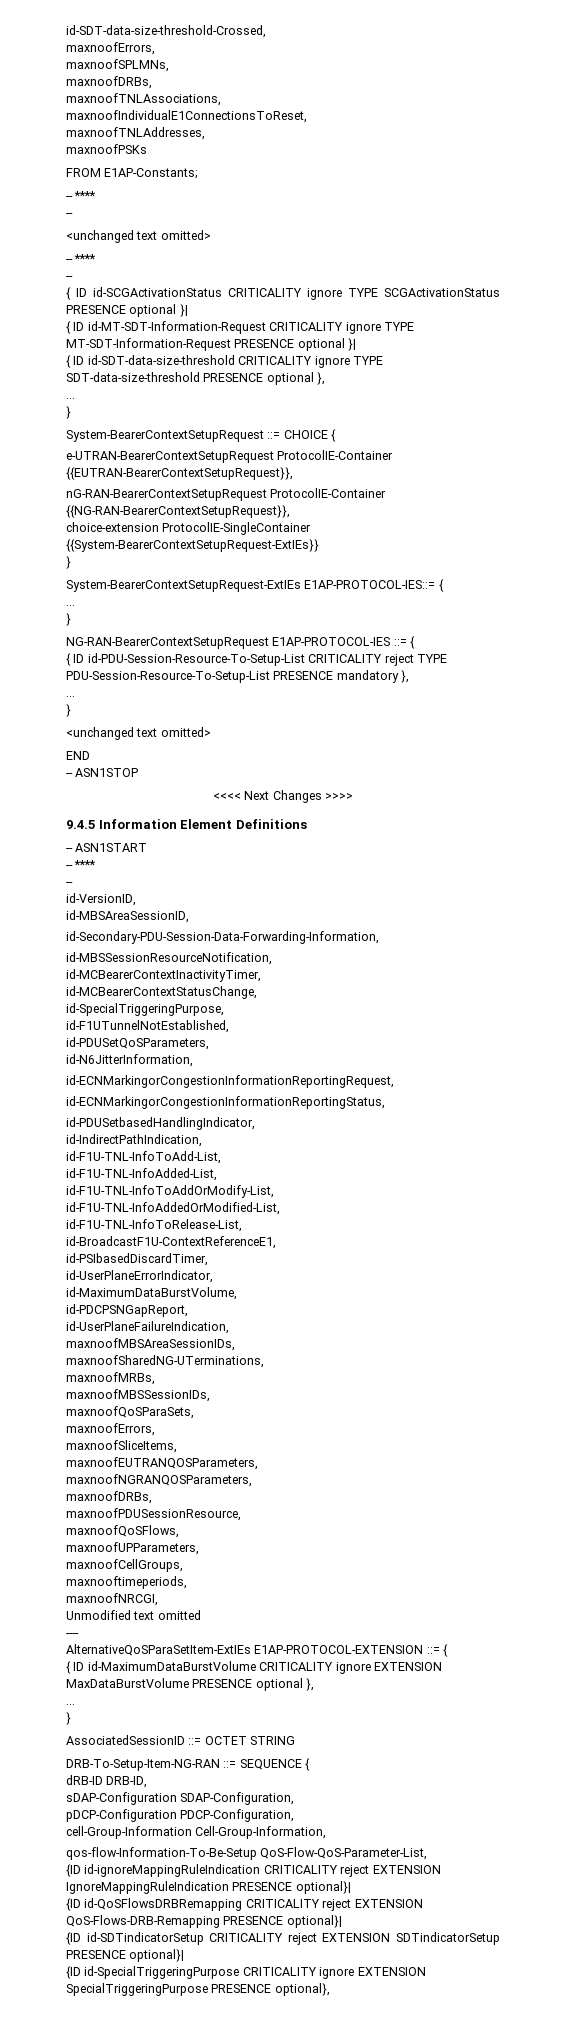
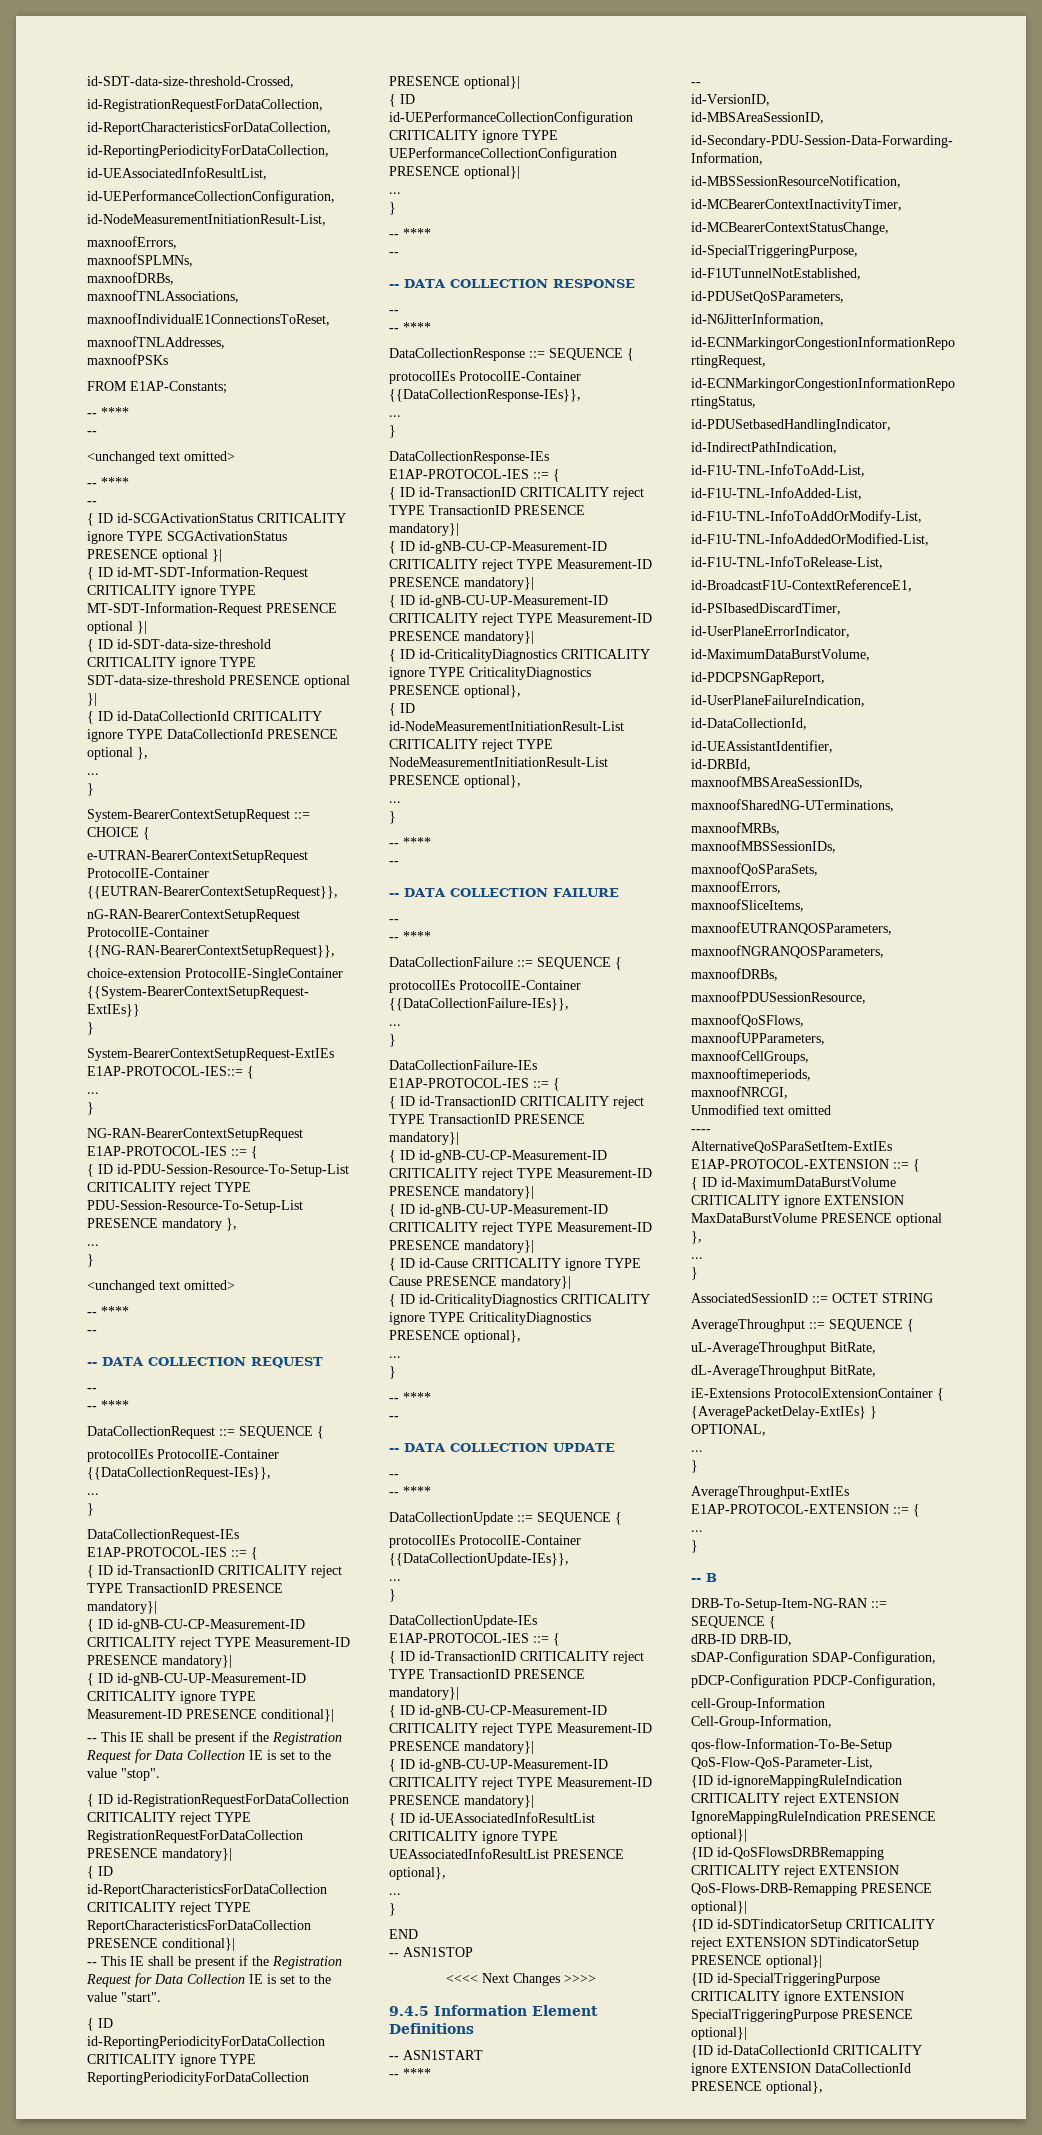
(266, 31) none -> [87,99,323,112] [87,122,331,135] [87,145,329,158] [87,167,267,180] [87,190,335,204] [87,214,326,226] // id-RegistrationRequestForDataCollection, // id-ReportCharacteristicsForDataCollection, // id-ReportingPeriodicityForDataCollection, // id-UEAssociatedInfoResultList, // id-UEPerformanceCollectionConfiguration, // id-NodeMeasurementInitiationResult-List,
(314, 378) none -> [87,693,97,706] [87,711,322,724] [87,729,338,742] [87,747,133,760] }| // { ID id-DataCollectionId CRITICALITY ignore TYPE DataCollectionId PRESENCE optional
(211, 732) none -> [87,1306,129,1316] [87,1330,97,1334] [87,1357,323,1368] [87,1388,97,1392] [87,1400,129,1410] [87,1426,324,1439] [87,1449,279,1462] [87,1467,271,1480] [87,1493,99,1495] [87,1503,94,1516] [87,1529,239,1542] [87,1547,258,1560] [87,1565,342,1578] [87,1583,283,1593] [87,1601,157,1614] [87,1619,305,1632] [87,1637,350,1650] [87,1655,232,1668] [87,1673,306,1686] [87,1691,256,1704] [87,1709,334,1722] [87,1731,342,1745] [86,1749,331,1763] [87,1768,160,1781] [87,1794,349,1807] [87,1812,251,1825] [87,1830,303,1843] [87,1848,232,1861] [87,1866,113,1879] [87,1884,327,1897] [87,1902,251,1915] [87,1920,311,1933] [87,1938,235,1951] [87,1955,342,1969] [86,1973,331,1987] [87,1992,161,2002] [87,2018,113,2031] [87,2036,325,2049] [87,2054,256,2067] [87,2072,309,2085] [389,76,520,89] [389,94,415,107] [389,111,633,125] [389,130,558,143] [389,147,617,161] [389,166,520,179] [389,192,401,194] [389,202,396,215] [389,228,431,238] [389,252,399,256] [389,279,635,288] [389,310,399,314] [389,322,431,332] [389,348,634,361] [389,371,581,384] [389,389,581,402] [389,415,401,417] [389,425,396,438] [389,451,549,464] [389,469,560,482] [389,487,644,500] [389,505,585,515] [389,523,459,536] [389,541,607,554] [389,559,652,572] [389,577,534,590] [389,595,608,608] [389,613,652,626] [389,631,534,644] [389,649,650,662] [389,667,591,680] [389,685,521,698] [389,703,415,716] [389,721,624,731] [389,739,553,752] [389,757,608,767] [389,775,521,788] [389,801,401,803] [389,811,396,824] [389,837,431,847] [389,861,399,865] [389,888,619,897] [389,919,399,923] [389,931,431,941] [389,957,622,970] [389,980,581,993] [389,998,569,1011] [389,1024,401,1026] [389,1034,396,1047] [389,1060,537,1070] [389,1078,560,1091] [389,1096,644,1109] [389,1114,585,1124] [389,1132,459,1145] [389,1150,607,1163] [389,1168,652,1181] [389,1186,534,1199] [389,1204,608,1217] [389,1222,652,1235] [389,1240,534,1253] [389,1258,641,1271] [389,1276,571,1289] [389,1294,650,1307] [389,1312,591,1325] [389,1330,521,1343] [389,1356,401,1358] [389,1366,396,1379] [389,1392,431,1402] [389,1416,399,1420] [389,1443,615,1452] [389,1474,399,1478] [389,1486,431,1496] [389,1512,622,1525] [389,1535,581,1548] [389,1553,569,1566] [389,1579,401,1581] [389,1589,396,1602] [389,1615,537,1628] [389,1633,560,1646] [389,1651,644,1664] [389,1669,585,1679] [389,1687,459,1700] [389,1705,607,1718] [389,1723,652,1736] [389,1741,534,1754] [389,1759,608,1772] [389,1777,652,1790] [389,1795,534,1808] [389,1812,595,1826] [389,1831,558,1844] [389,1848,624,1859] [389,1867,446,1880] [389,1893,401,1895] [389,1903,396,1916] // -- **** // -- // -- DATA COLLECTION REQUEST // -- // -- **** // DataCollectionRequest ::= SEQUENCE { // protocolIEs ProtocolIE-Container {{DataCollectionRequest-IEs}}, // ... // } // DataCollectionRequest-IEs E1AP-PROTOCOL-IES ::= { // { ID id-TransactionID CRITICALITY reject TYPE TransactionID PRESENCE mandatory}| // { ID id-gNB-CU-CP-Measurement-ID CRITICALITY reject TYPE Measurement-ID PRESENCE mandatory}| // { ID id-gNB-CU-UP-Measurement-ID CRITICALITY ignore TYPE Measurement-ID PRESENCE conditional}| // -- This IE shall be present if the Registration Request for Data Collection IE is set to the value "stop". // { ID id-RegistrationRequestForDataCollection CRITICALITY reject TYPE RegistrationRequestForDataCollection PRESENCE mandatory}| // { ID id-ReportCharacteristicsForDataCollection CRITICALITY reject TYPE ReportCharacteristicsForDataCollection PRESENCE conditional}| // -- This IE shall be present if the Registration Request for Data Collection IE is set to the value "start". // { ID id-ReportingPeriodicityForDataCollection CRITICALITY ignore TYPE ReportingPeriodicityForDataCollection PRESENCE optional}| // { ID id-UEPerformanceCollectionConfiguration CRITICALITY ignore TYPE UEPerformanceCollectionConfiguration PRESENCE optional}| // ... // } // -- **** // -- // -- DATA COLLECTION RESPONSE // -- // -- **** // DataCollectionResponse ::= SEQUENCE { // protocolIEs ProtocolIE-Container {{DataCollectionResponse-IEs}}, // ... // } // DataCollectionResponse-IEs E1AP-PROTOCOL-IES ::= { // { ID id-TransactionID CRITICALITY reject TYPE TransactionID PRESENCE mandatory}| // { ID id-gNB-CU-CP-Measurement-ID CRITICALITY reject TYPE Measurement-ID PRESENCE mandatory}| // { ID id-gNB-CU-UP-Measurement-ID CRITICALITY reject TYPE Measurement-ID PRESENCE mandatory}| // { ID id-CriticalityDiagnostics CRITICALITY ignore TYPE CriticalityDiagnostics PRESENCE optional}, // { ID id-NodeMeasurementInitiationResult-List CRITICALITY reject TYPE NodeMeasurementInitiationResult-List PRESENCE optional}, // ... // } // -- **** // -- // -- DATA COLLECTION FAILURE // -- // -- **** // DataCollectionFailure ::= SEQUENCE { // protocolIEs ProtocolIE-Container {{DataCollectionFailure-IEs}}, // ... // } // DataCollectionFailure-IEs E1AP-PROTOCOL-IES ::= { // { ID id-TransactionID CRITICALITY reject TYPE TransactionID PRESENCE mandatory}| // { ID id-gNB-CU-CP-Measurement-ID CRITICALITY reject TYPE Measurement-ID PRESENCE mandatory}| // { ID id-gNB-CU-UP-Measurement-ID CRITICALITY reject TYPE Measurement-ID PRESENCE mandatory}| // { ID id-Cause CRITICALITY ignore TYPE Cause PRESENCE mandatory}| // { ID id-CriticalityDiagnostics CRITICALITY ignore TYPE CriticalityDiagnostics PRESENCE optional}, // ... // } // -- **** // -- // -- DATA COLLECTION UPDATE // -- // -- **** // DataCollectionUpdate ::= SEQUENCE { // protocolIEs ProtocolIE-Container {{DataCollectionUpdate-IEs}}, // ... // } // DataCollectionUpdate-IEs E1AP-PROTOCOL-IES ::= { // { ID id-TransactionID CRITICALITY reject TYPE TransactionID PRESENCE mandatory}| // { ID id-gNB-CU-CP-Measurement-ID CRITICALITY reject TYPE Measurement-ID PRESENCE mandatory}| // { ID id-gNB-CU-UP-Measurement-ID CRITICALITY reject TYPE Measurement-ID PRESENCE mandatory}| // { ID id-UEAssociatedInfoResultList CRITICALITY ignore TYPE UEAssociatedInfoResultList PRESENCE optional}, // ... // }
(229, 1327) none -> [691,718,807,730] [691,740,833,753] [691,759,751,771] // id-DataCollectionId, // id-UEAssistantIdentifier, // id-DRBId,
(296, 1740) none -> [691,1319,914,1332] [691,1342,876,1355] [691,1365,876,1378] [691,1388,944,1401] [691,1406,877,1419] [691,1424,766,1436] [691,1450,703,1452] [691,1460,698,1473] [691,1486,849,1499] [691,1504,920,1517] [691,1530,703,1532] [691,1540,698,1553] [691,1573,717,1582] // AverageThroughput ::= SEQUENCE { // uL-AverageThroughput BitRate, // dL-AverageThroughput BitRate, // iE-Extensions ProtocolExtensionContainer { {AveragePacketDelay-ExtIEs} } OPTIONAL, // ... // } // AverageThroughput-ExtIEs E1AP-PROTOCOL-EXTENSION ::= { // ... // } // -- B
(272, 1988) none -> [691,2027,747,2040] [691,2045,922,2058] [691,2063,911,2076] [691,2081,762,2091] optional}| // {ID id-DataCollectionId CRITICALITY ignore EXTENSION DataCollectionId PRESENCE

